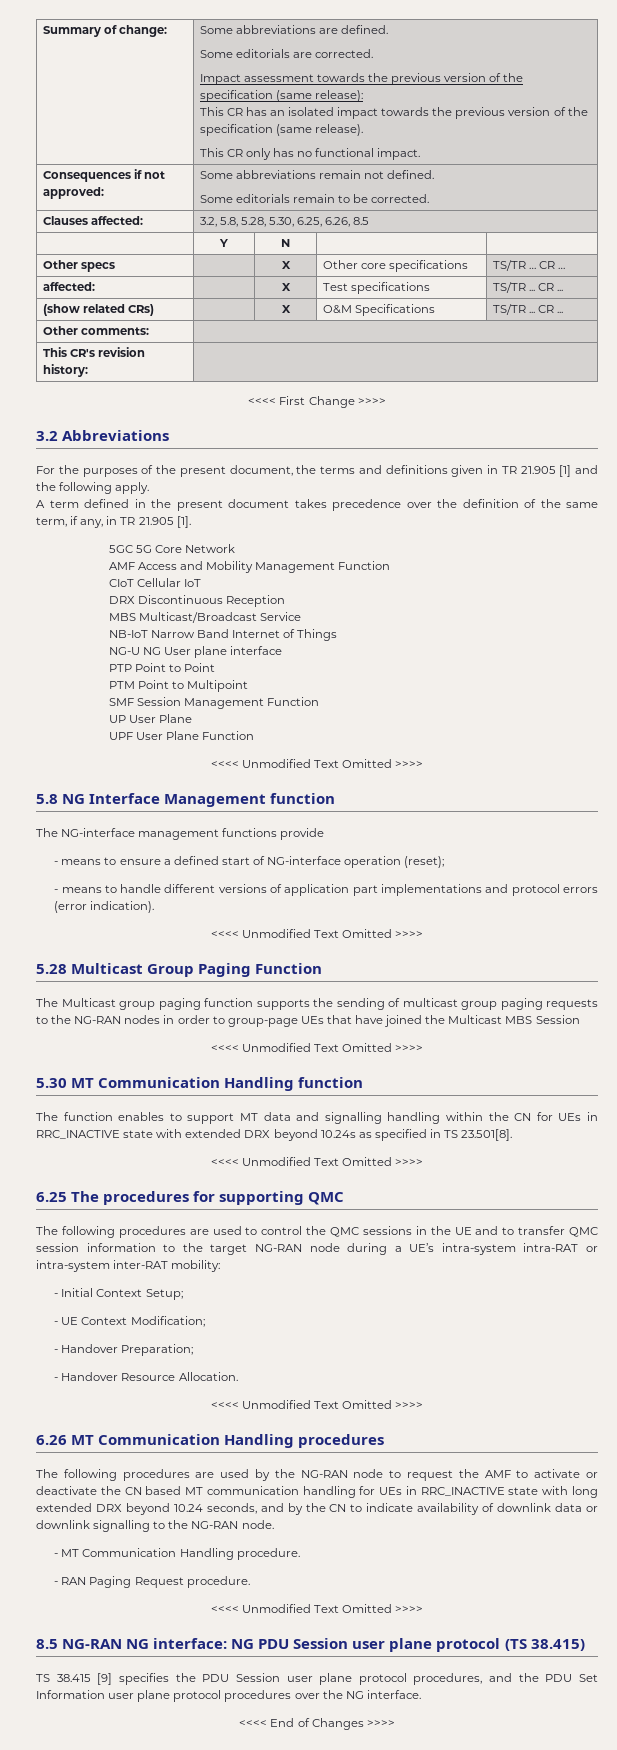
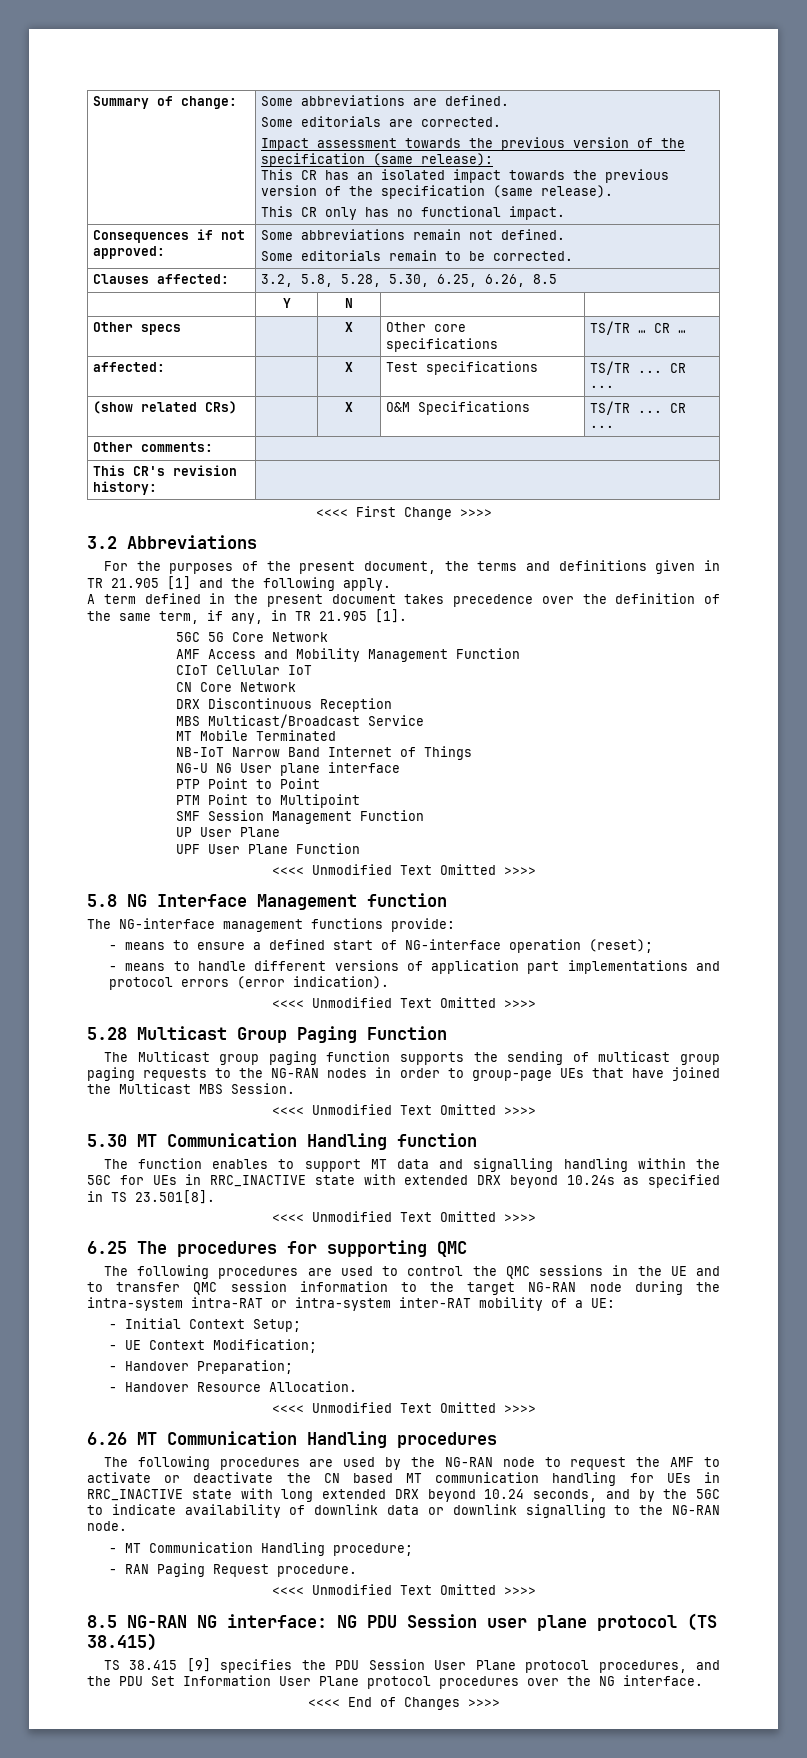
(202, 583) none -> [175,682,296,692] // CN Core Network
(302, 616) none -> [175,730,336,741] // MT Mobile Terminated
[280,828,325,840] provide -> [391,918,455,932] provide:
[535,1015,580,1024] Session -> [231,1083,295,1094] Session.
[514,1113,532,1121] CN -> [87,1175,111,1185] 5GC
[394,1243,435,1252] a UE’s -> [696,1282,720,1292] the
[171,1260,221,1272] mobility: -> [479,1297,615,1311] mobility of a UE:
[329,1504,347,1512] CN -> [696,1489,720,1499] 5GC
[236,1548,300,1560] procedure. -> [333,1543,414,1556] procedure;
[286,1673,353,1685] user plane -> [434,1660,516,1670] User Plane
[108,1690,171,1702] user plane -> [279,1676,359,1686] User Plane

